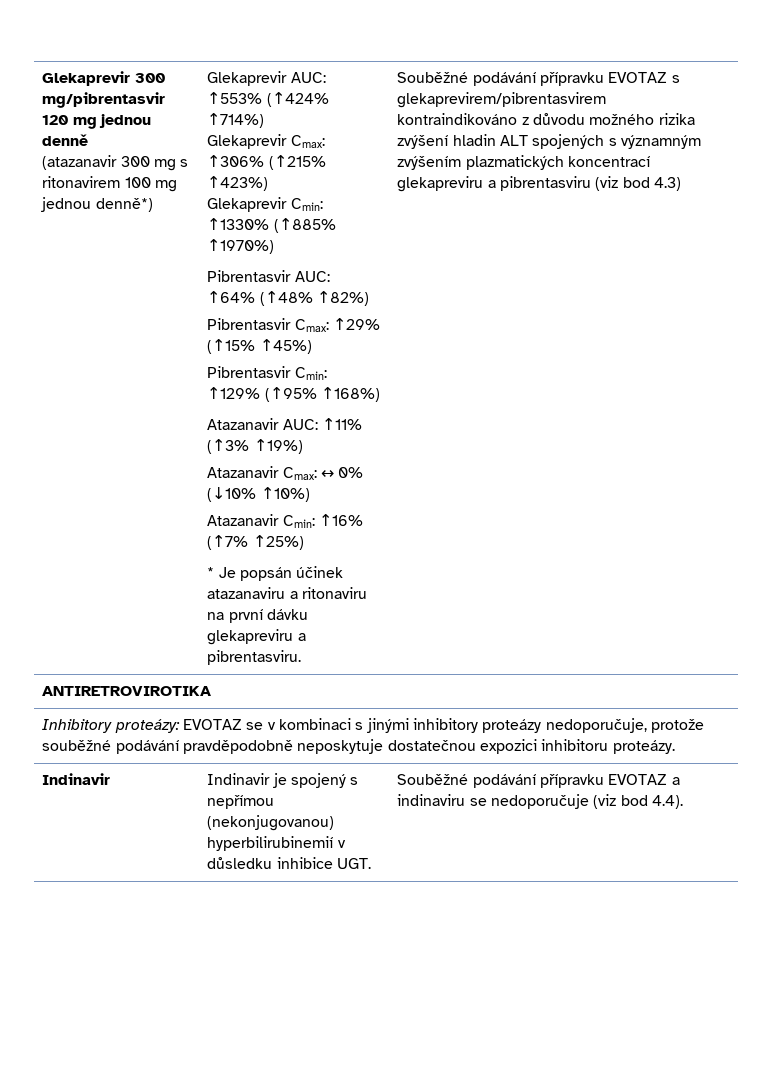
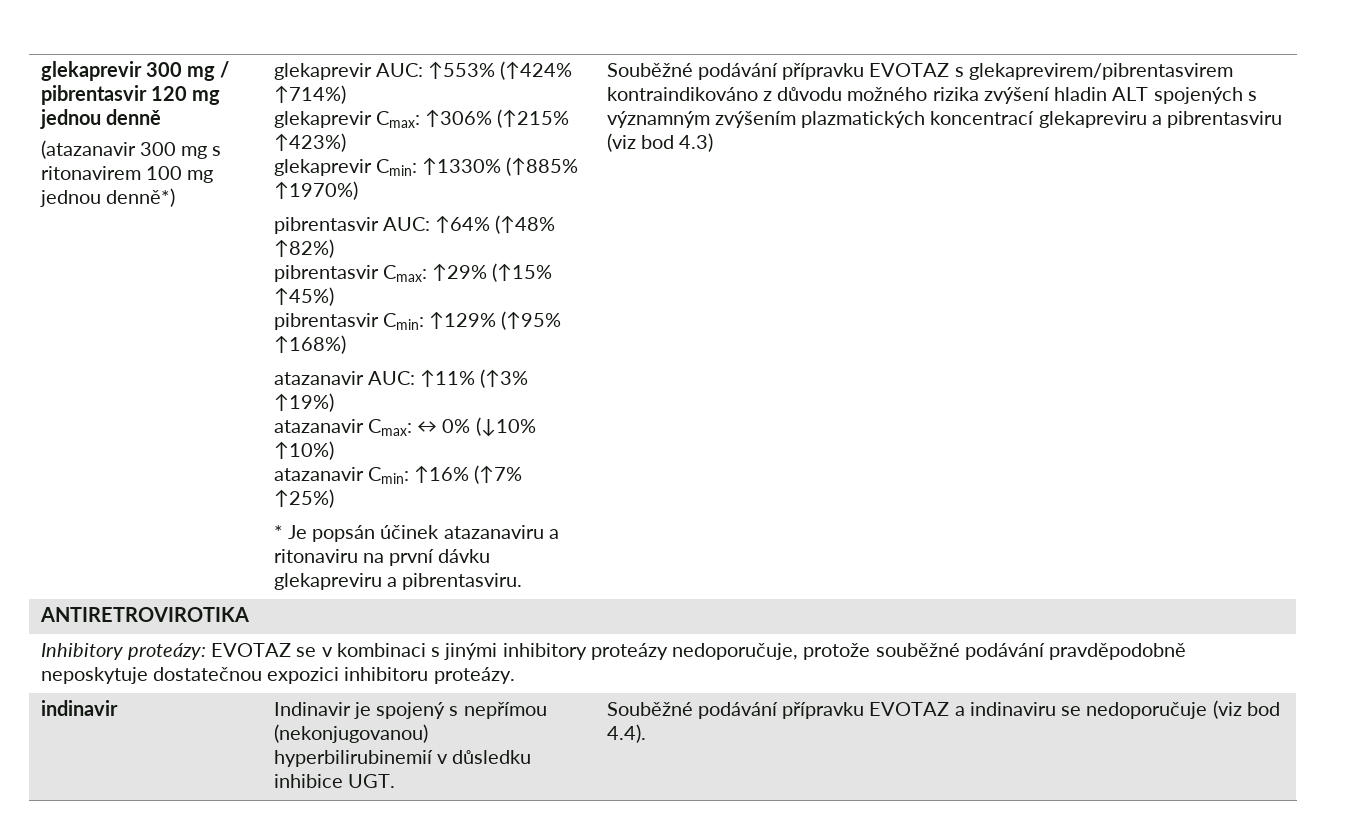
[42,71,165,86] [42,92,166,108] Glekaprevir 300 mg/pibrentasvir -> [40,61,230,81] [40,85,147,105] glekaprevir 300 mg / pibrentasvir
[207,71,288,86] Glekaprevir -> [273,63,372,80] glekaprevir
[207,134,288,149] Glekaprevir -> [273,111,372,128] glekaprevir
[207,197,288,212] Glekaprevir -> [273,159,372,176] glekaprevir
[207,270,292,282] Pibrentasvir -> [273,217,379,234] pibrentasvir
[207,318,292,330] Pibrentasvir -> [273,265,379,282] pibrentasvir
[207,366,292,378] Pibrentasvir -> [273,313,379,330] pibrentasvir
[207,418,280,430] Atazanavir -> [273,371,364,385] atazanavir
[207,466,280,478] Atazanavir -> [273,419,364,433] atazanavir
[207,514,280,526] Atazanavir -> [273,467,364,481] atazanavir
[42,773,111,785] Indinavir -> [40,700,118,716] indinavir

